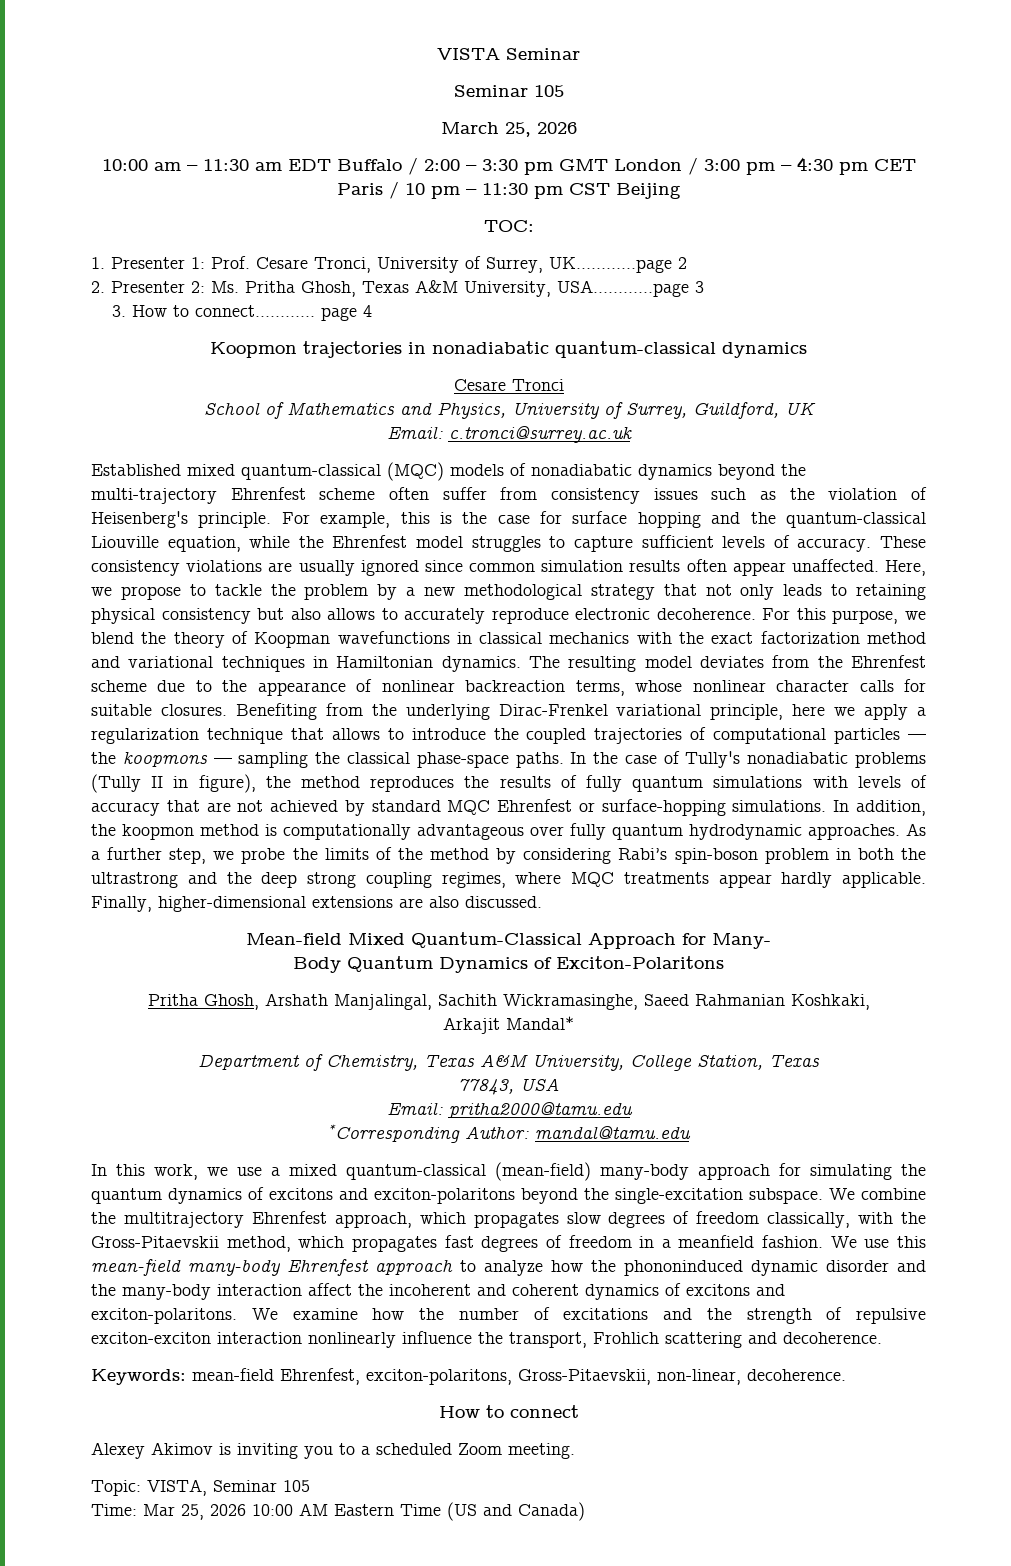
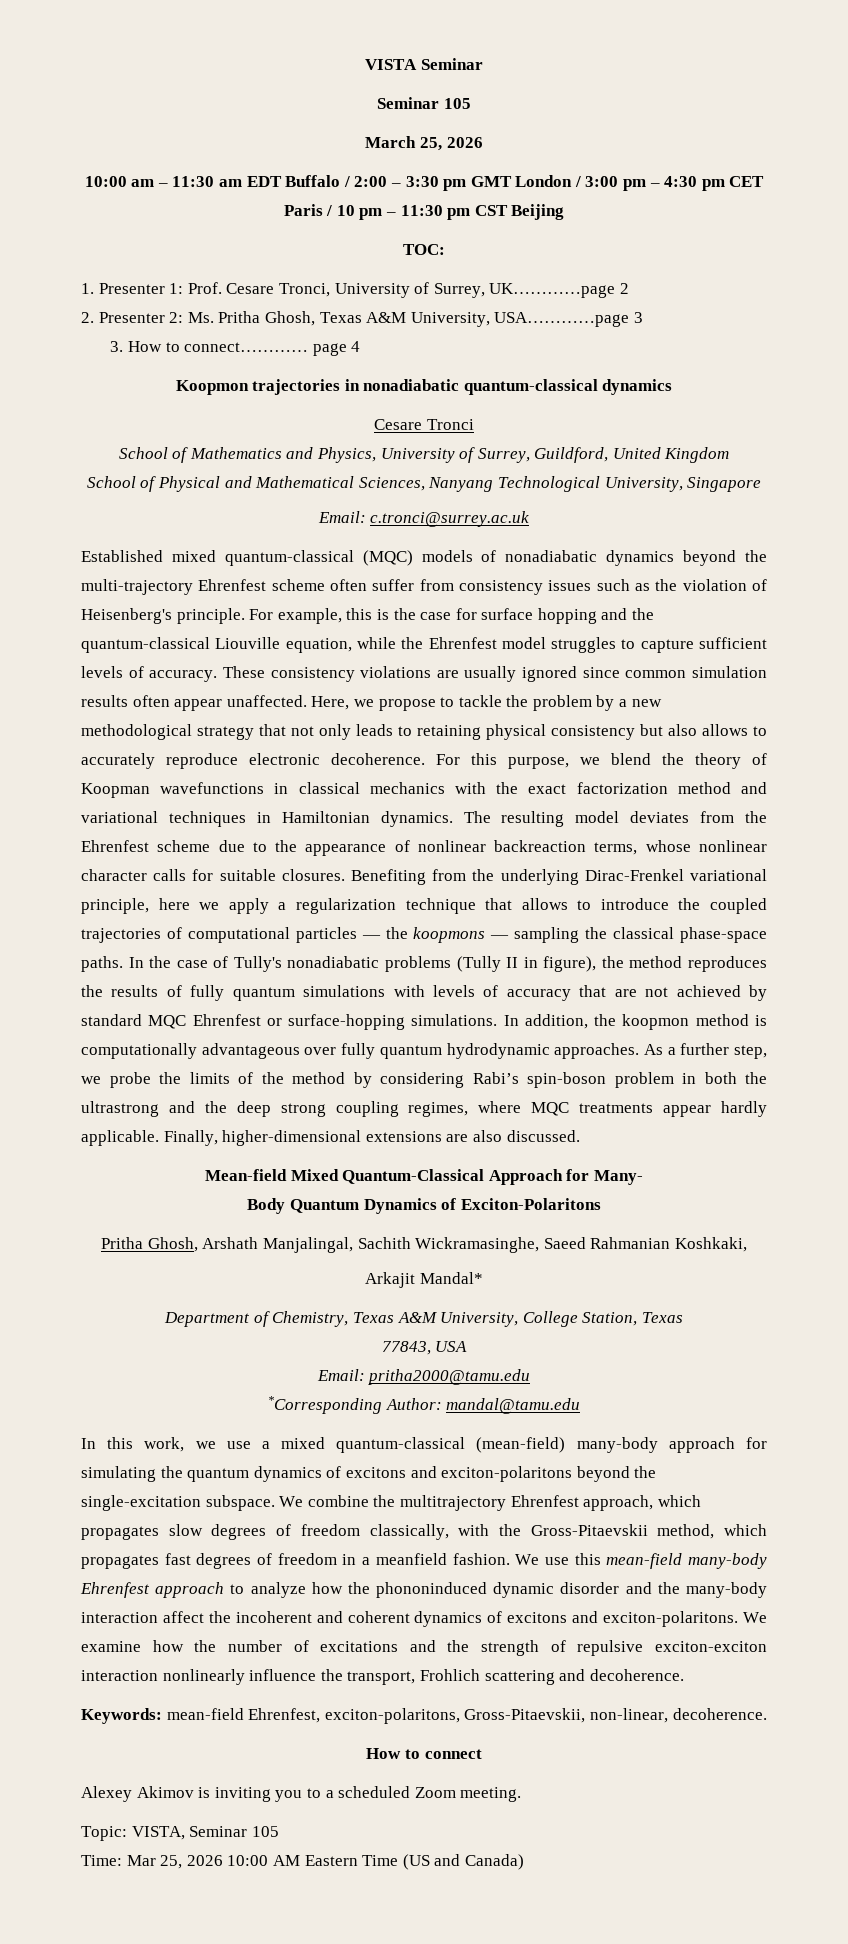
[784,402,816,415] UK -> [612,447,730,463] [86,476,762,492] United Kingdom // School of Physical and Mathematical Sciences, Nanyang Technological University, Singapore

